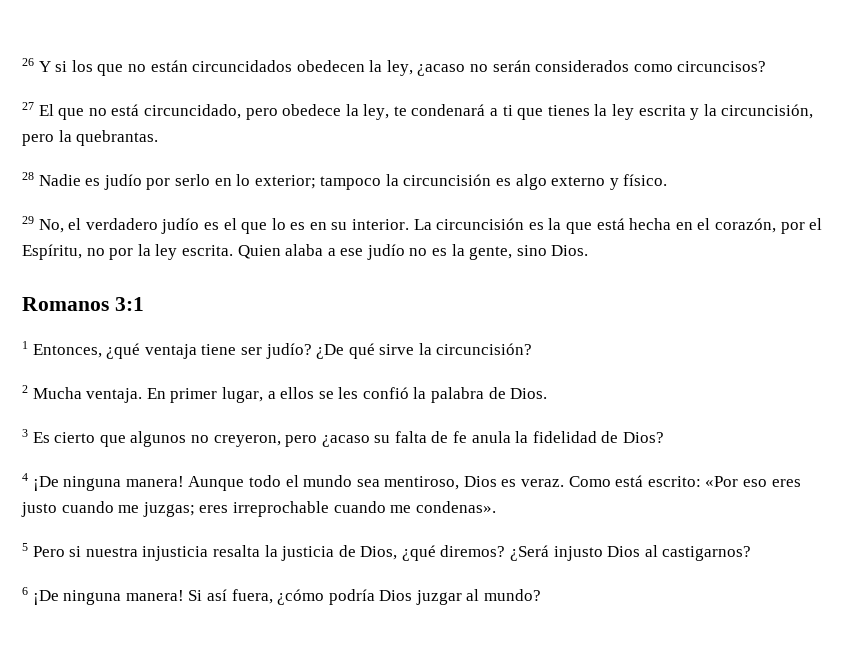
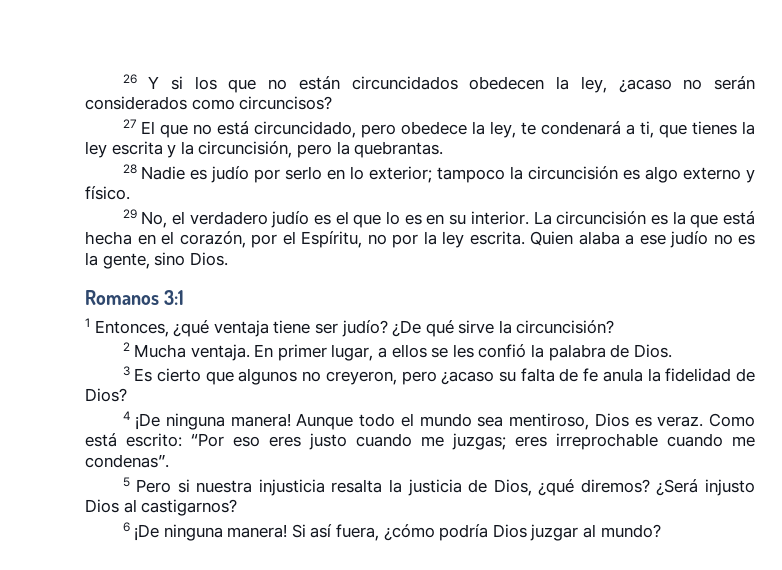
[502,105,513,116] ti -> [640,121,655,138] ti,
[705,476,739,487] «Por -> [191,433,224,447] “Por
[415,501,496,513] condenas». -> [85,454,169,468] condenas”.

